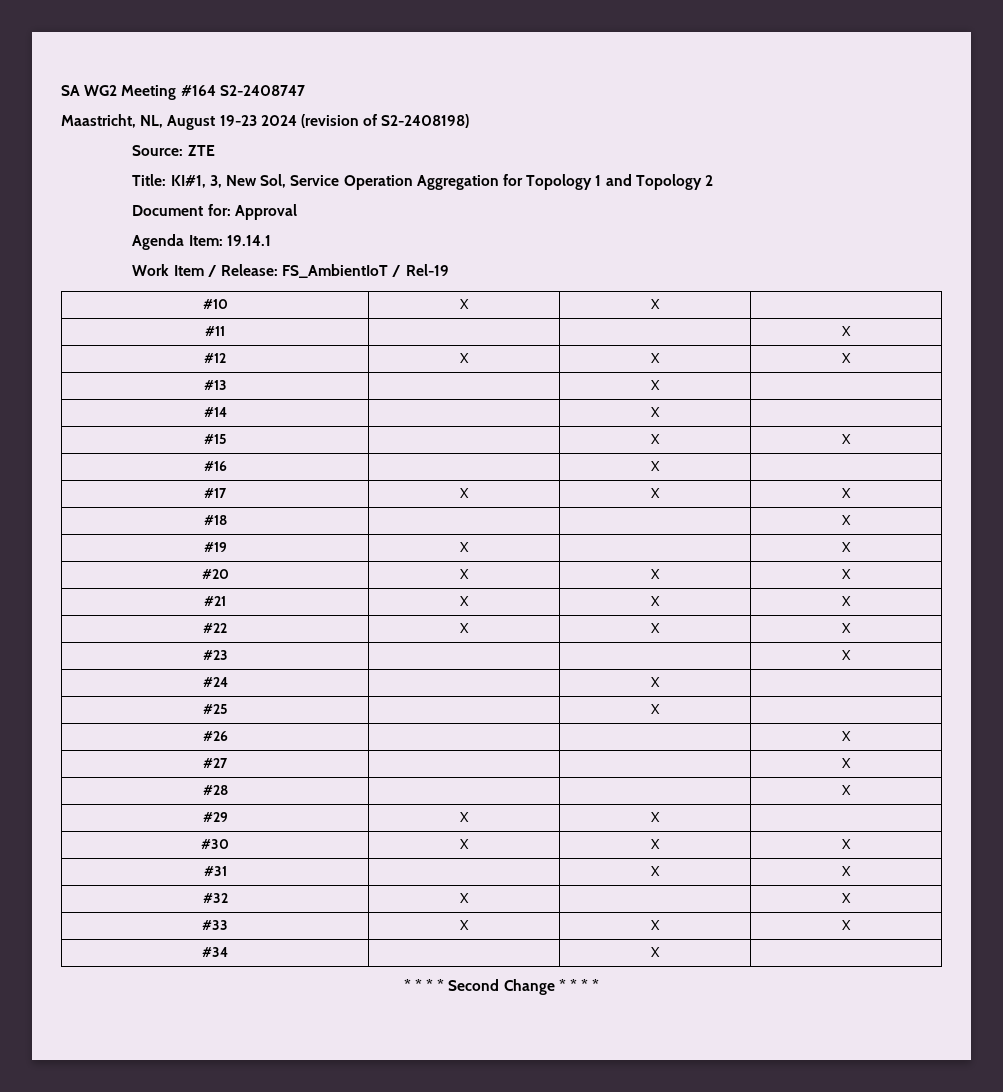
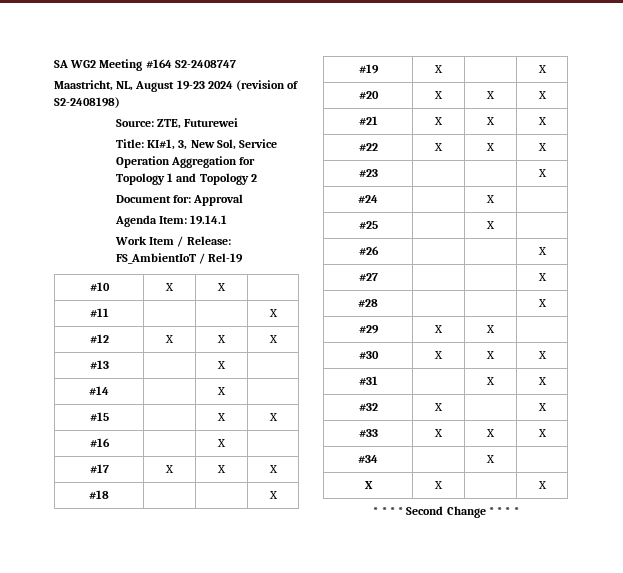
[187,145,215,156] ZTE -> [157,118,239,129] ZTE, Futurewei
(660, 952) none -> [364,481,373,489] [434,481,443,489] [537,481,547,489] // X | X | | X

